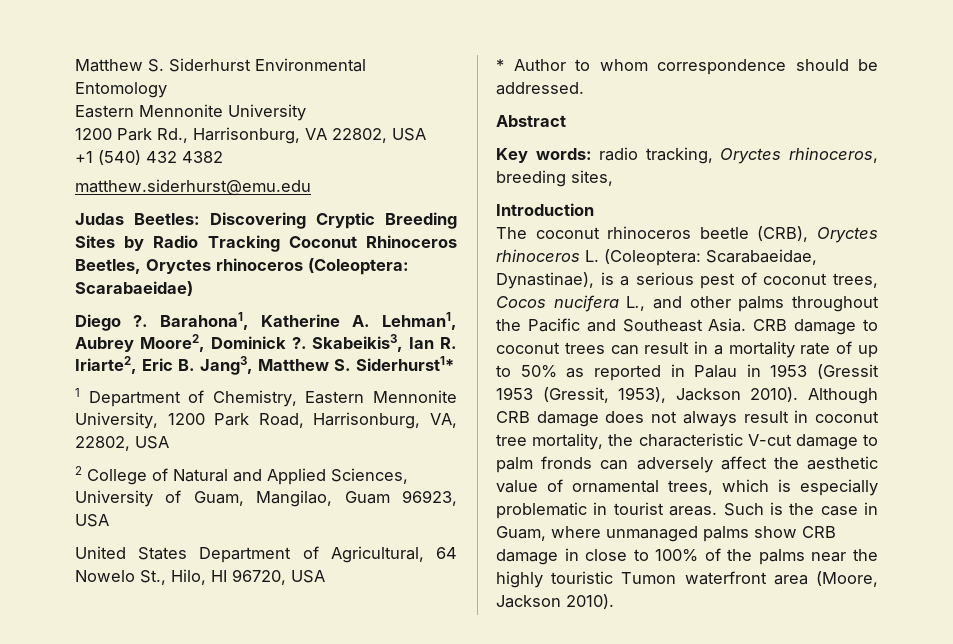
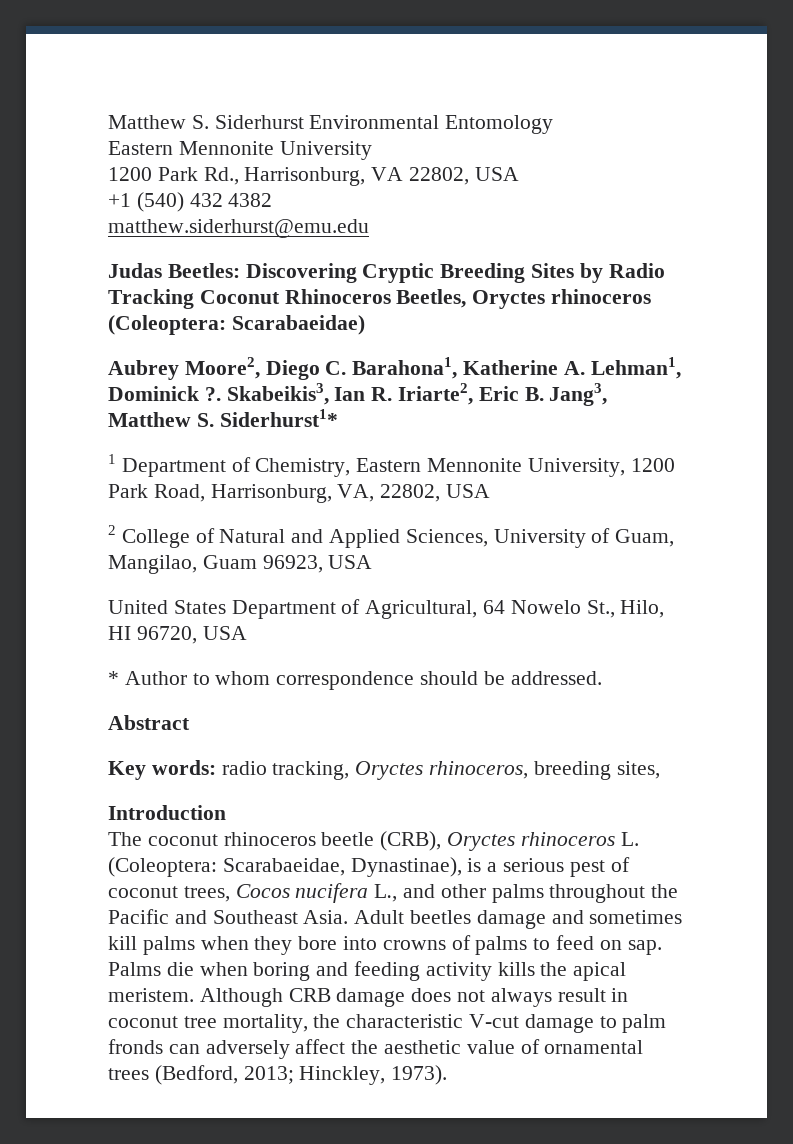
[75,314,148,331] Diego ?. -> [108,357,347,380] Aubrey Moore2, Diego C.
[75,334,205,352] Aubrey Moore2, -> (681, 368) none
[753,319,878,335] [496,341,878,358] [496,364,879,381] [496,387,799,403] CRB damage to coconut trees can result in a mortality rate of up to 50% as reported in Palau in 1953 (Gressit 1953 (Gressit, 1953), Jackson 2010). -> [354,910,683,929] [108,935,662,955] [108,961,627,981] [108,988,194,1002] Adult beetles damage and sometimes kill palms when they bore into crowns of palms to feed on sap. Palms die when boring and feeding activity kills the apical meristem.
[668,479,878,496] [496,502,878,519] [496,526,836,542] [496,548,878,565] [496,571,878,588] [496,594,614,609] trees, which is especially problematic in tourist areas. Such is the case in Guam, where unmanaged palms show CRB damage in close to 100% of the palms near the highly touristic Tumon waterfront area (Moore, Jackson 2010). -> [108,1065,448,1085] trees (Bedford, 2013; Hinckley, 1973).

